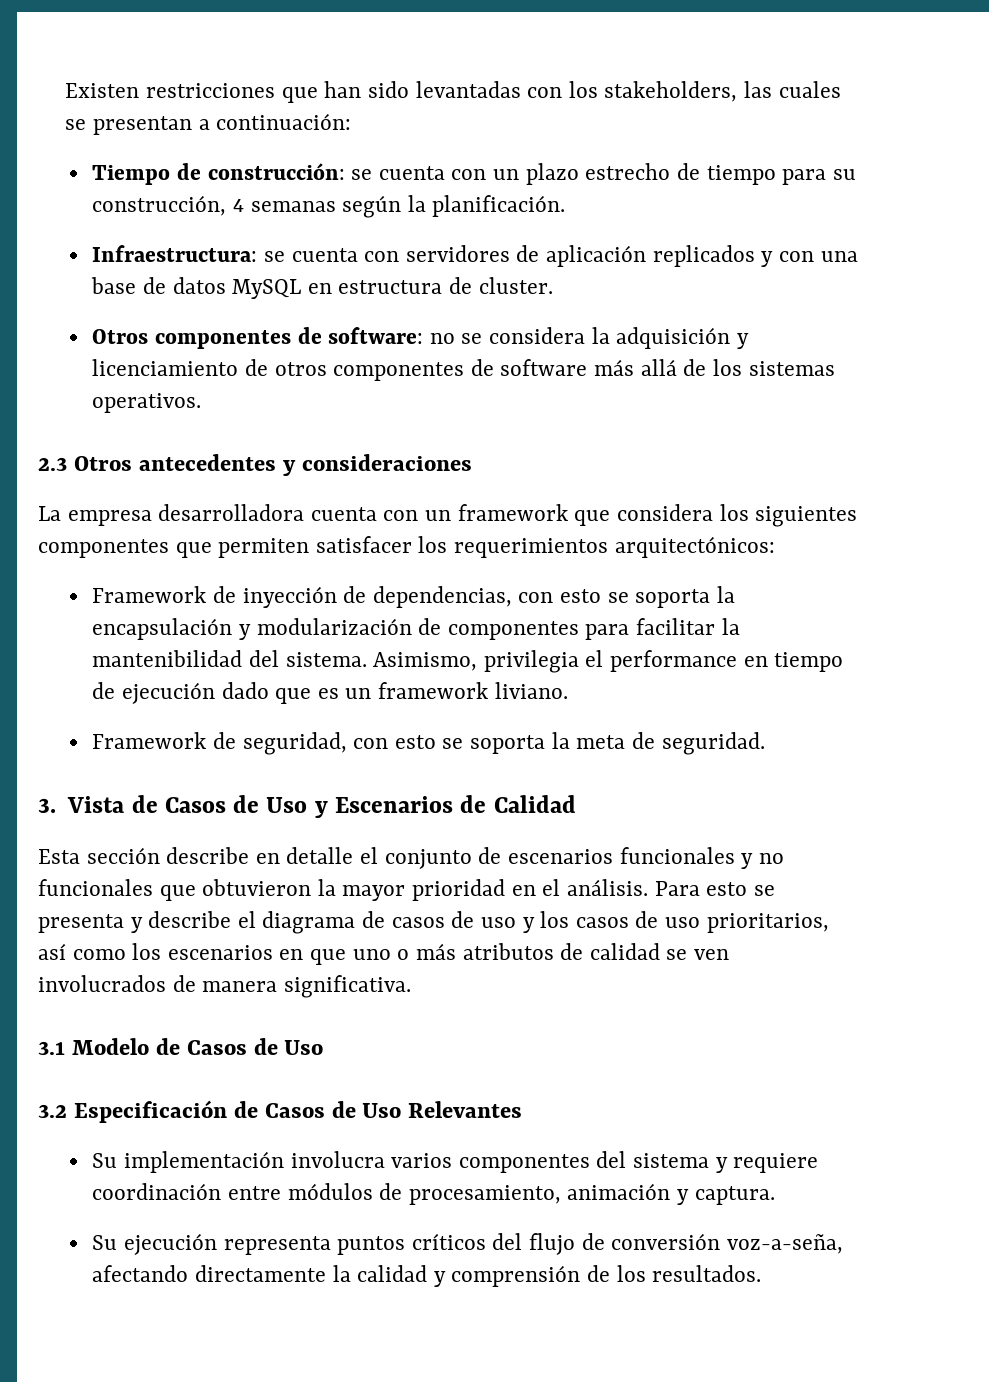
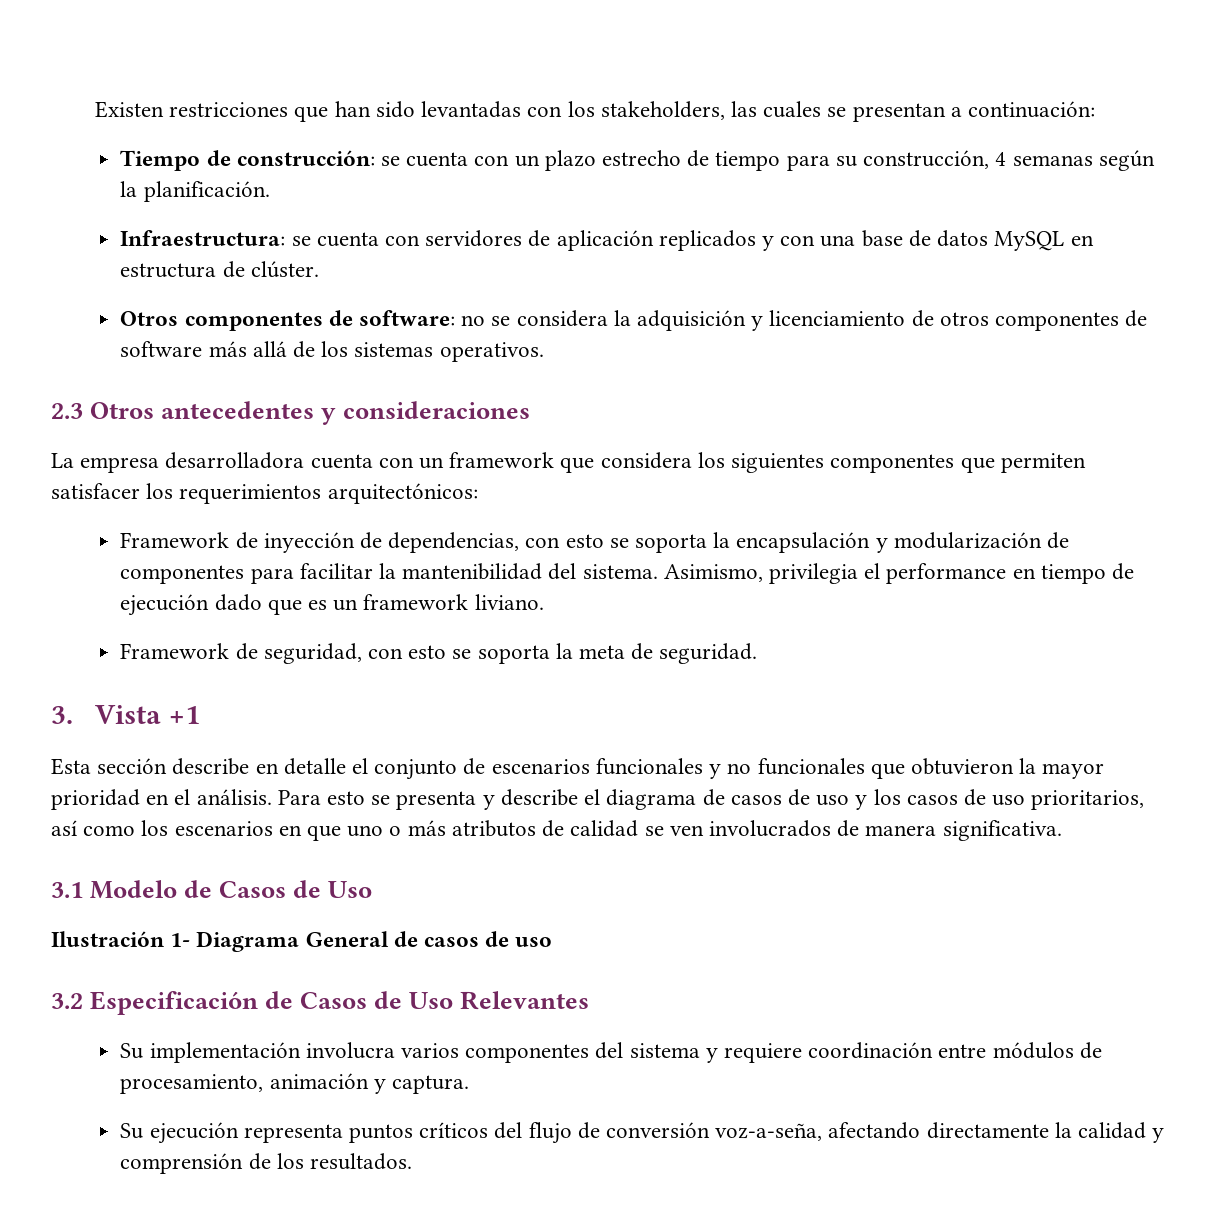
[478,277,553,294] cluster. -> [250,261,319,278] clúster.
[131,795,576,818] de Casos de Uso y Escenarios de Calidad -> [168,706,200,724] +1
(324, 1047) none -> [51,931,553,952] // Ilustración 1- Diagrama General de casos de uso

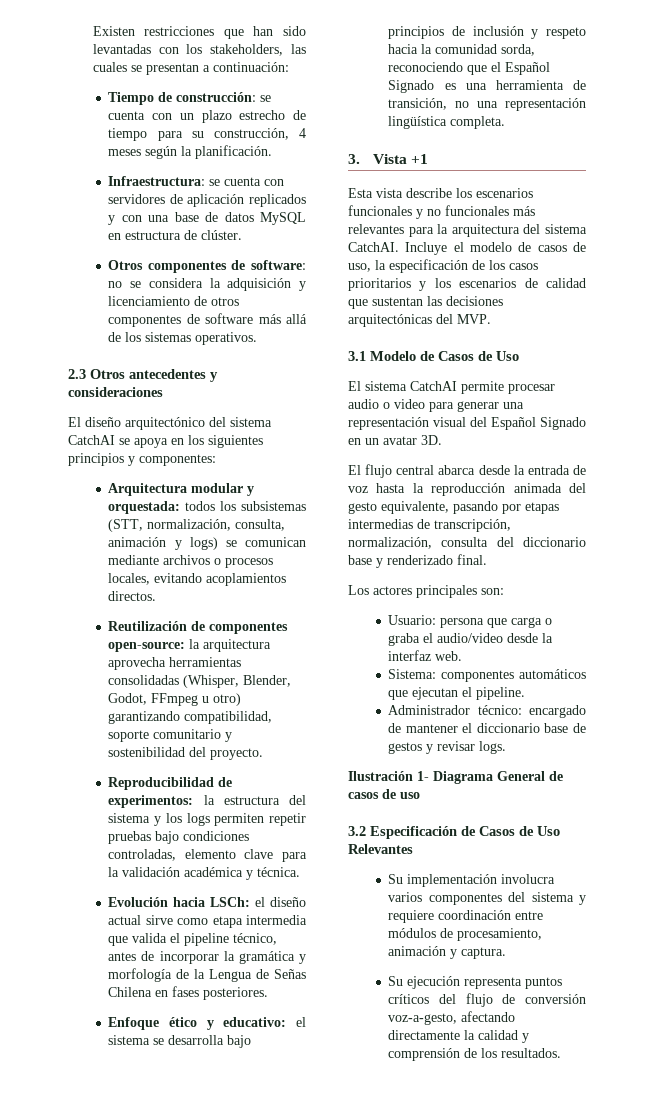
[1012,155,1093,166] semanas -> [108,149,142,156] meses
[51,452,1086,473] [51,483,478,504] [120,532,1070,553] [120,563,1135,584] [120,594,544,616] [120,643,758,664] [51,705,200,724] [51,758,486,780] La empresa desarrolladora cuenta con un framework que considera los siguientes componentes que permiten satisfacer los requerimientos arquitectónicos: // Framework de inyección de dependencias, con esto se soporta la encapsulación y modularización de componentes para facilitar la mantenibilidad del sistema. Asimismo, privilegia el performance en tiempo de ejecución dado que es un framework liviano. // Framework de seguridad, con esto se soporta la meta de seguridad. // 3. Vista +1 // Esta sección describe en detalle el conjunto de -> [68,417,272,430] [68,435,263,448] [68,453,216,466] [108,483,255,496] [108,501,306,514] [108,519,286,532] [108,537,306,550] [108,555,274,568] [108,573,287,586] [108,591,157,601] [108,621,289,634] [108,639,272,652] [108,657,242,670] [108,675,292,688] [108,693,242,706] [108,711,273,724] [108,729,233,742] [108,747,264,760] [108,777,233,790] [108,795,306,808] [108,813,306,826] [108,831,250,844] [108,849,307,862] [108,867,301,880] [108,897,306,907] [108,915,307,928] [108,933,278,946] [108,951,306,964] [108,968,306,982] [108,986,269,1000] [108,1017,306,1030] [108,1035,252,1048] [388,26,586,39] [388,44,536,56] [388,62,551,75] [388,80,586,93] [388,98,586,111] [388,116,506,129] [348,154,429,164] [348,188,472,198] El diseño arquitectónico del sistema CatchAI se apoya en los siguientes principios y componentes: // Arquitectura modular y orquestada: todos los subsistemas (STT, normalización, consulta, animación y logs) se comunican mediante archivos o procesos locales, evitando acoplamientos directos. // Reutilización de componentes open-source: la arquitectura aprovecha herramientas consolidadas (Whisper, Blender, Godot, FFmpeg u otro) garantizando compatibilidad, soporte comunitario y sostenibilidad del proyecto. // Reproducibilidad de experimentos: la estructura del sistema y los logs permiten repetir pruebas bajo condiciones controladas, elemento clave para la validación académica y técnica. // Evolución hacia LSCh: el diseño actual sirve como etapa intermedia que valida el pipeline técnico, antes de incorporar la gramática y morfología de la Lengua de Señas Chilena en fases posteriores. // Enfoque ético y educativo: el sistema se desarrolla bajo principios de inclusión y respeto hacia la comunidad sorda, reconociendo que el Español Signado es una herramienta de transición, no una representación lingüística completa. // 3. Vista +1 // Esta vista describe los
[870,758,1105,779] [51,789,1145,810] [51,820,1062,841] que obtuvieron la mayor prioridad en el análisis. Para esto se presenta y describe el diagrama de casos de uso y los casos de uso prioritarios, así como los escenarios en que uno o más atributos de calidad se ven involucrados de manera significativa. -> [513,206,535,216] [348,224,587,237] [348,242,586,255] [348,259,538,273] [348,278,586,291] [348,296,503,309] [348,314,491,327] más relevantes para la arquitectura del sistema CatchAI. Incluye el modelo de casos de uso, la especificación de los casos prioritarios y los escenarios de calidad que sustentan las decisiones arquitectónicas del MVP.
(373, 889) none -> [348,381,555,394] [348,399,524,412] [348,417,586,430] [348,435,442,445] [348,464,586,478] [348,483,586,496] [348,501,559,514] [348,519,511,532] [348,537,586,549] [348,554,487,568] [348,585,504,598] [388,615,553,628] [388,633,554,646] [388,650,463,661] [388,669,586,682] [388,687,526,700] [388,705,586,718] [388,723,586,733] [388,741,507,754] // El sistema CatchAI permite procesar audio o video para generar una representación visual del Español Signado en un avatar 3D. // El flujo central abarca desde la entrada de voz hasta la reproducción animada del gesto equivalente, pasando por etapas intermedias de transcripción, normalización, consulta del diccionario base y renderizado final. // Los actores principales son: // Usuario: persona que carga o graba el audio/video desde la interfaz web. // Sistema: componentes automáticos que ejecutan el pipeline. // Administrador técnico: encargado de mantener el diccionario base de gestos y revisar logs.
[715,1123,823,1141] voz-a-seña, -> [388,1013,458,1025] voz-a-gesto,

